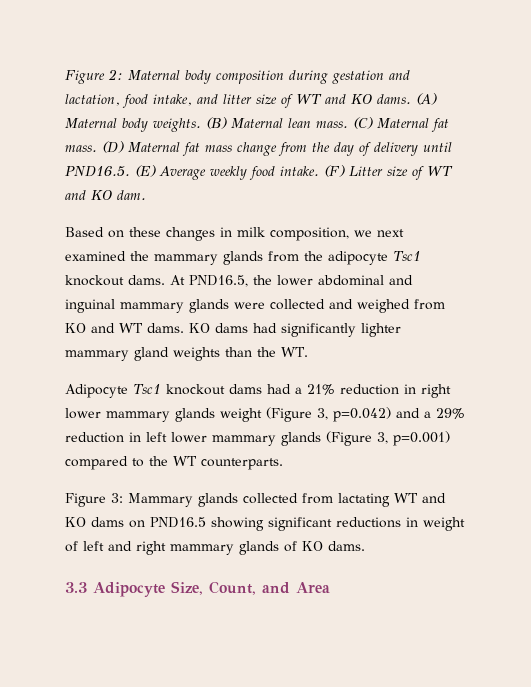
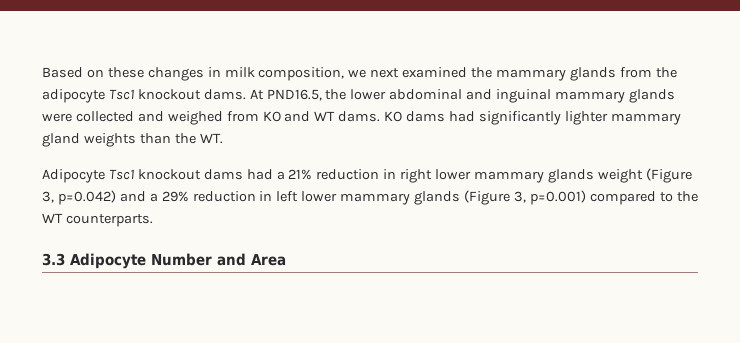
[65,69,410,84] [65,93,437,108] [65,117,449,132] [65,141,452,156] [65,165,453,180] [65,190,146,200] Figure 2: Maternal body composition during gestation and lactation, food intake, and litter size of WT and KO dams. (A) Maternal body weights. (B) Maternal lean mass. (C) Maternal fat mass. (D) Maternal fat mass change from the day of delivery until PND16.5. (E) Average weekly food intake. (F) Litter size of WT and KO dam. // -> (42, 72) none
[65,493,446,507] [65,517,465,531] [65,541,365,555] // Figure 3: Mammary glands collected from lactating WT and KO dams on PND16.5 showing significant reductions in weight of left and right mammary glands of KO dams. -> (153, 220) none
[171,581,256,595] Size, Count, -> [151,253,212,266] Number

